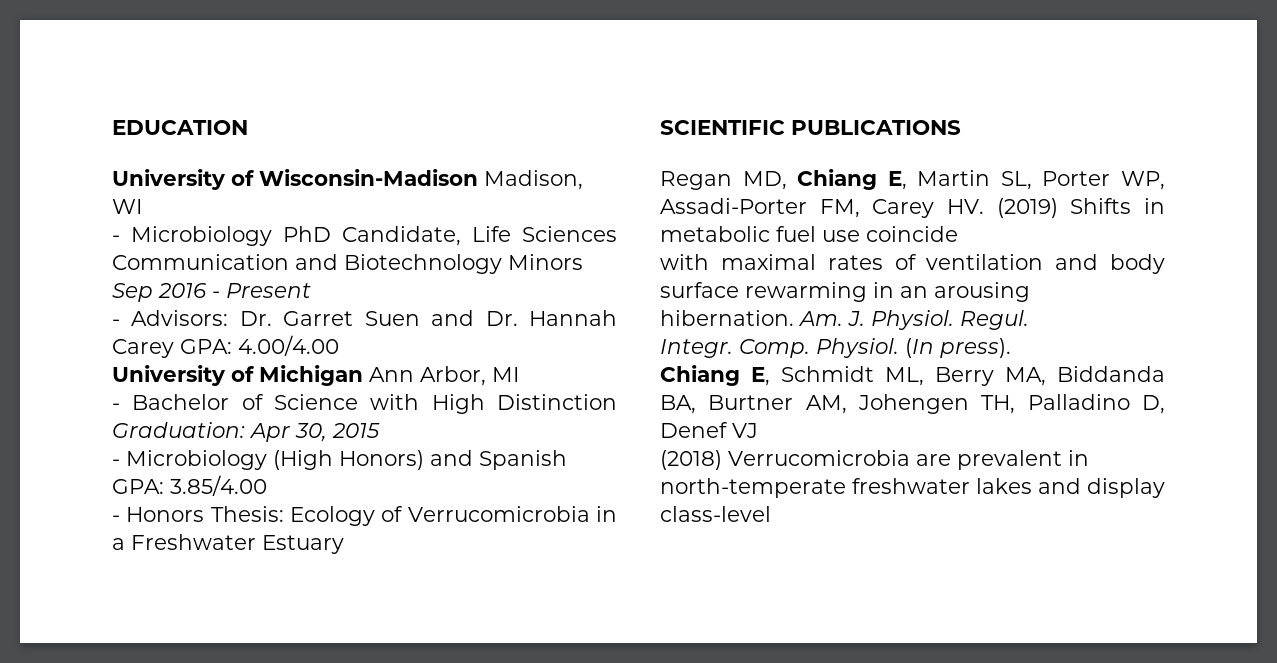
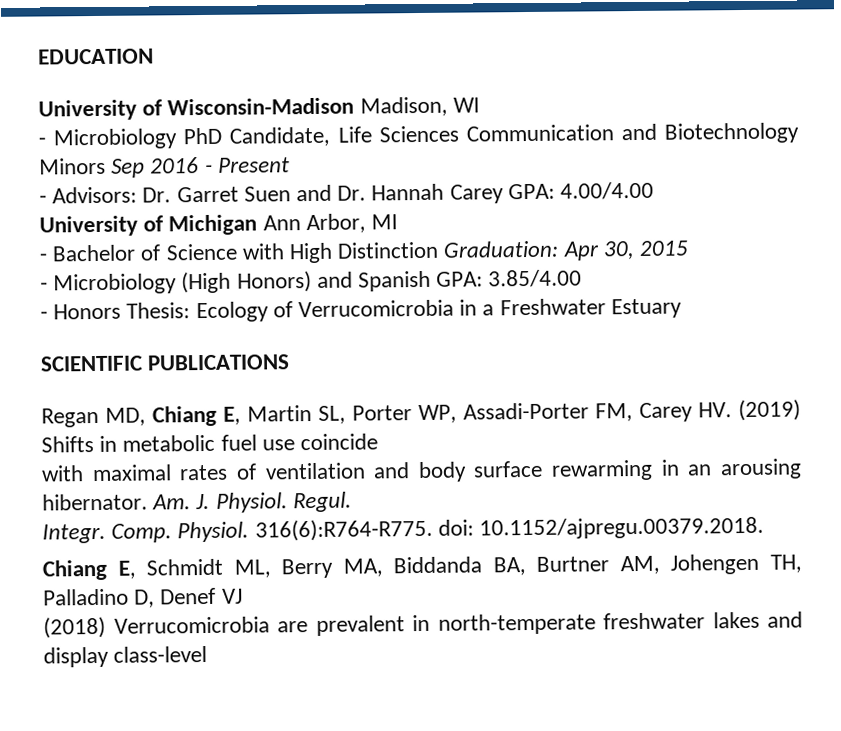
[660,310,794,326] hibernation. -> [42,493,148,511] hibernator.
[905,338,1011,358] (In press). -> [254,516,765,542] 316(6):R764-R775. doi: 10.1152/ajpregu.00379.2018.

